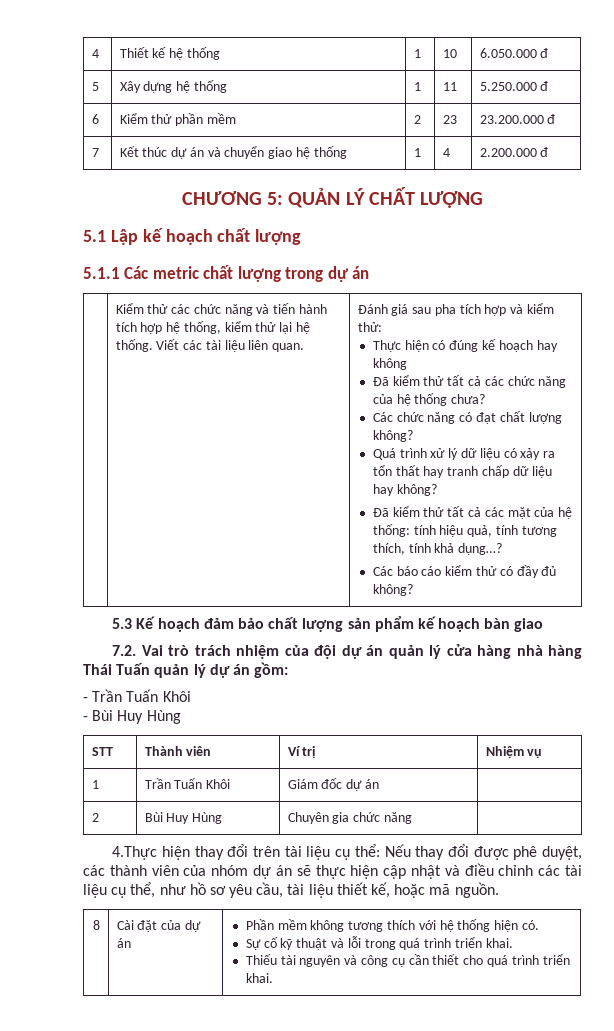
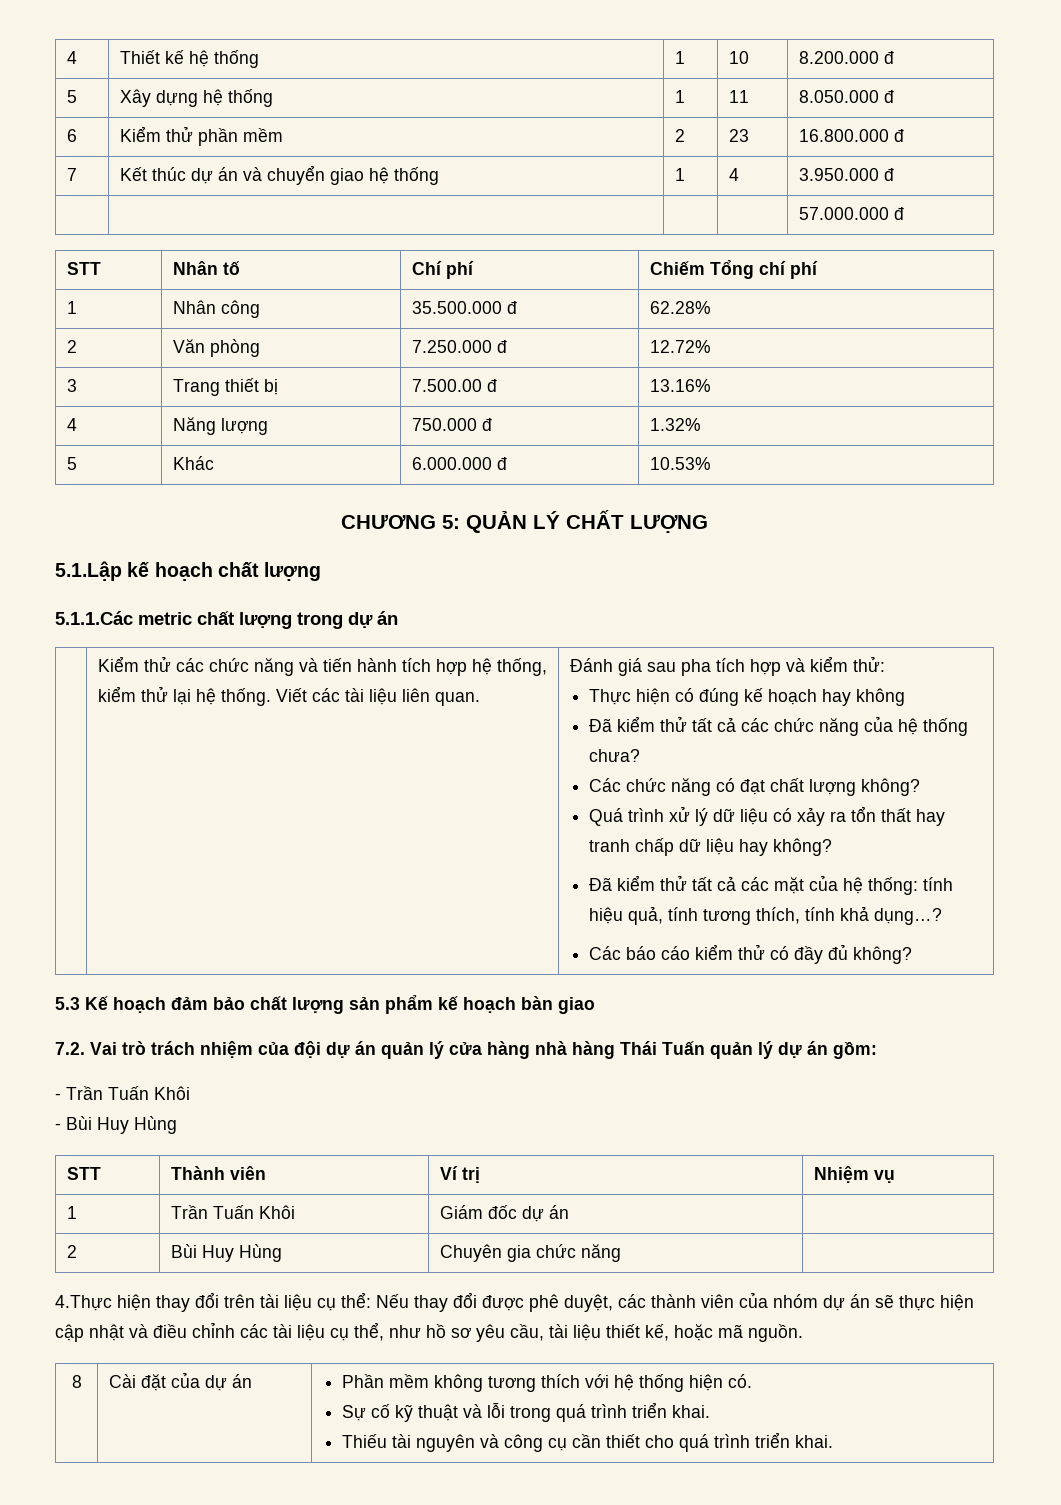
[479,48,537,58] 6.050.000 -> [798,51,879,64] 8.200.000
[479,82,537,91] 5.250.000 -> [798,90,879,103] 8.050.000
[479,115,544,124] 23.200.000 -> [798,129,889,142] 16.800.000
[479,147,549,157] 2.200.000 đ -> [798,168,894,181] [798,207,904,220] [66,262,101,275] [172,261,240,275] [411,261,474,279] [649,260,818,279] [66,301,77,314] [172,300,260,318] [411,301,517,314] [649,301,711,314] [66,340,77,353] [172,339,260,357] [411,340,507,353] [649,340,711,353] [66,379,77,392] [172,378,278,396] [411,379,497,392] [649,379,711,392] [66,418,77,431] [172,417,268,435] [411,418,492,431] [649,418,701,431] [66,457,77,470] [172,456,214,470] [411,457,507,470] [649,457,711,470] 3.950.000 đ // | | | | 57.000.000 đ // STT | Nhân tố | Chí phí | Chiếm Tổng chí phí // 1 | Nhân công | 35.500.000 đ | 62.28% // 2 | Văn phòng | 7.250.000 đ | 12.72% // 3 | Trang thiết bị | 7.500.00 đ | 13.16% // 4 | Năng lượng | 750.000 đ | 1.32% // 5 | Khác | 6.000.000 đ | 10.53%
[83,229,138,245] 5.1 Lập -> [55,561,122,581] 5.1.Lập
[83,266,149,279] 5.1.1 Các -> [55,611,133,625] 5.1.1.Các

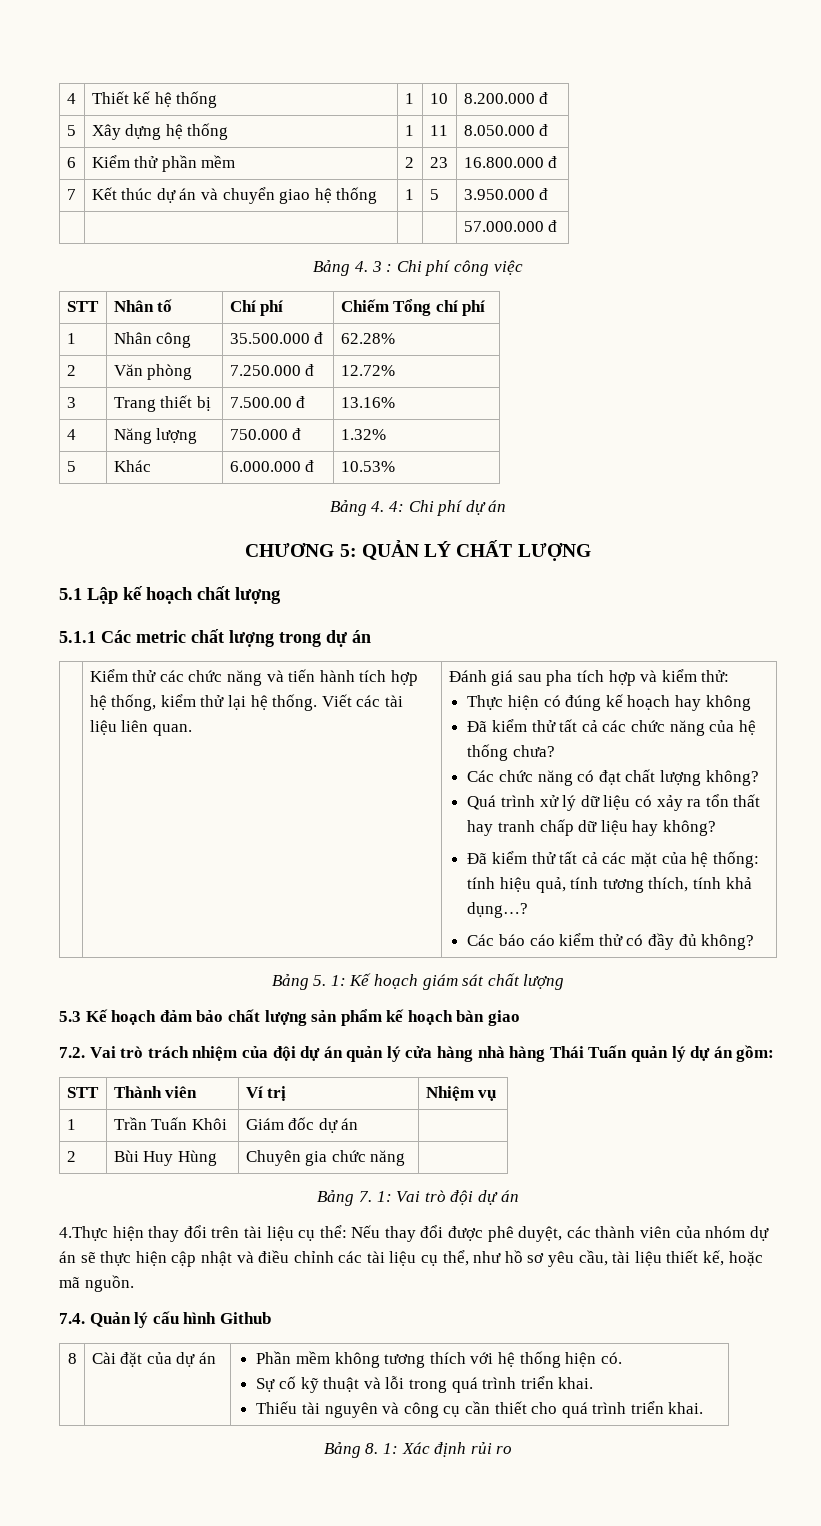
[728,168,739,181] 4 -> [429,189,439,200] 5
(904, 213) none -> [313,260,523,276] // Bảng 4. 3 : Chi phí công việc
(711, 463) none -> [329,500,507,516] // Bảng 4. 4: Chi phí dự án
[55,561,122,581] 5.1.Lập -> [59,587,118,604] 5.1 Lập
[55,611,133,625] 5.1.1.Các -> [59,630,131,643] 5.1.1 Các
(912, 955) none -> [271,973,565,990] // Bảng 5. 1: Kế hoạch giám sát chất lượng
[55,1086,190,1100] [55,1116,177,1134] // - Trần Tuấn Khôi // - Bùi Huy Hùng -> (775, 1053) none
(621, 1253) none -> [317,1190,519,1206] // Bảng 7. 1: Vai trò đội dự án
(803, 1333) none -> [59,1311,271,1328] // 7.4. Quản lý cấu hình Github
(833, 1441) none -> [323,1442,513,1458] // Bảng 8. 1: Xác định rủi ro

